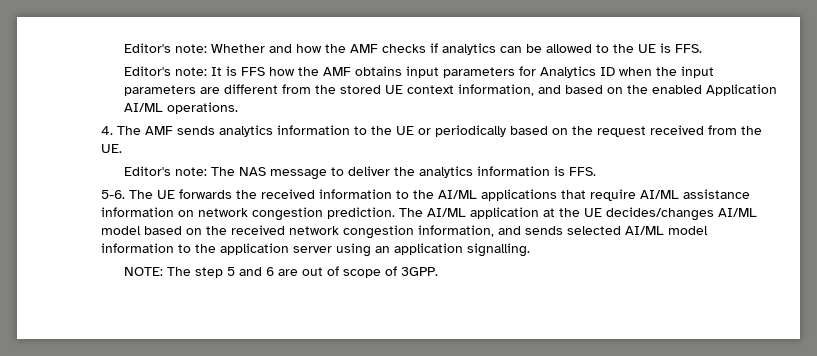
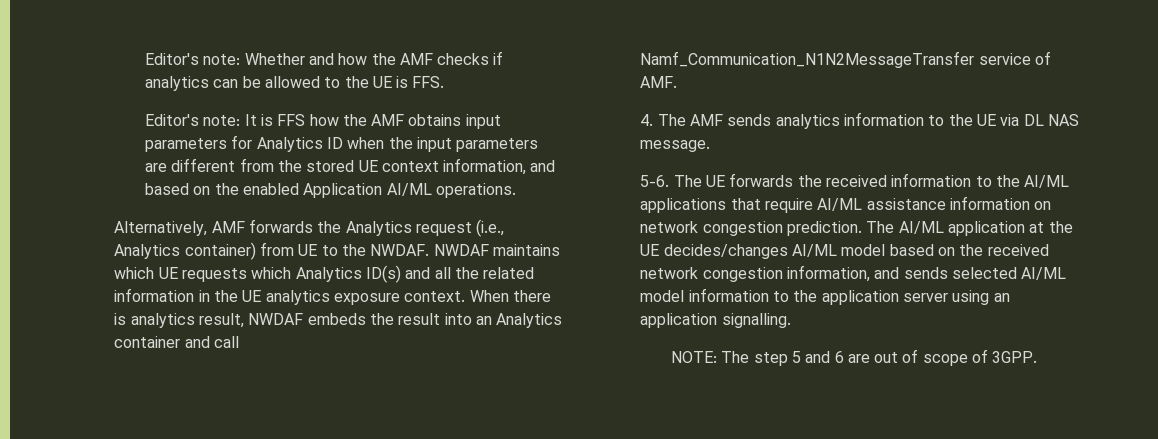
(238, 108) none -> [114,219,505,237] [114,242,561,260] [114,265,535,283] [114,288,552,305] [114,313,563,328] [114,336,240,348] [640,51,1052,68] [640,76,678,88] // Alternatively, AMF forwards the Analytics request (i.e., Analytics container) from UE to the NWDAF. NWDAF maintains which UE requests which Analytics ID(s) and all the related information in the UE analytics exposure context. When there is analytics result, NWDAF embeds the result into an Analytics container and call Namf_Communication_N1N2MessageTransfer service of AMF.
[417,125,762,137] [100,144,122,153] [123,166,596,180] or periodically based on the request received from the UE. // Editor's note: The NAS message to deliver the analytics information is FFS. -> [1000,114,1079,126] [640,140,711,152] via DL NAS message.

